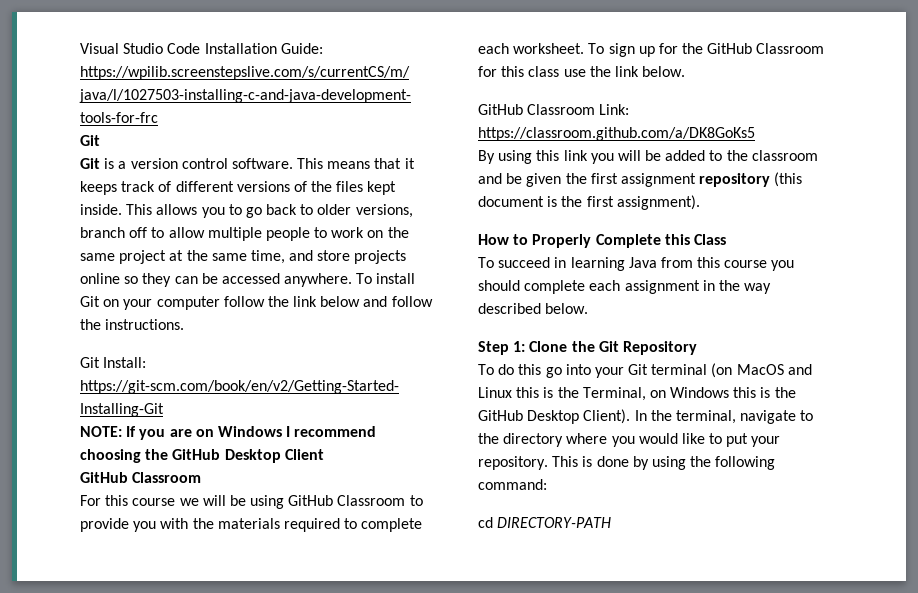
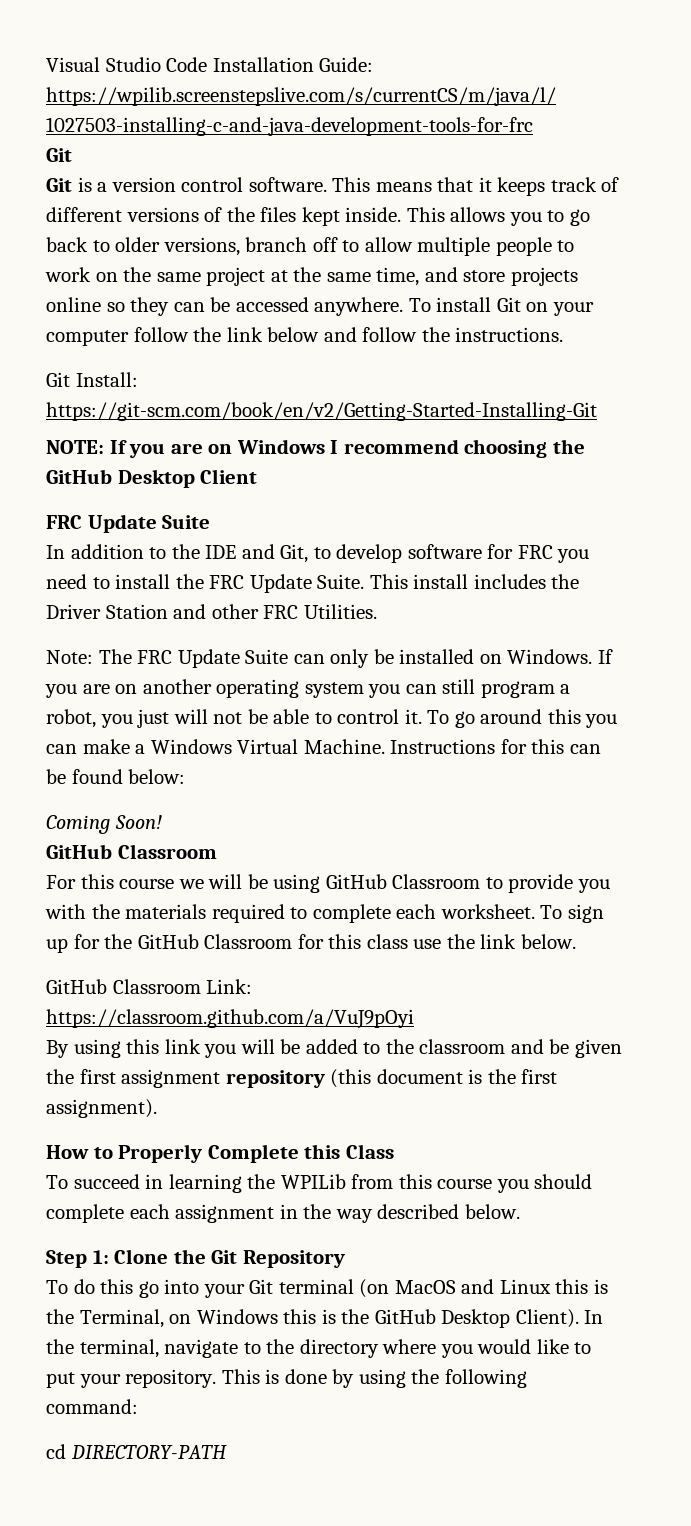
(324, 454) none -> [46,514,211,533] [46,544,590,563] [46,574,580,593] [46,604,377,619] [46,649,613,668] [45,679,571,698] [46,709,618,728] [46,739,601,754] [46,769,186,784] [46,815,162,834] // FRC Update Suite // In addition to the IDE and Git, to develop software for FRC you need to install the FRC Update Suite. This install includes the Driver Station and other FRC Utilities. // Note: The FRC Update Suite can only be installed on Windows. If you are on another operating system you can still program a robot, you just will not be able to control it. To go around this you can make a Windows Virtual Machine. Instructions for this can be found below: // Coming Soon!
[478,127,755,141] https://classroom.github.com/a/DK8GoKs5 -> [46,1009,414,1029] https://classroom.github.com/a/VuJ9pOyi
[628,257,657,268] Java -> [247,1174,346,1189] the WPILib

